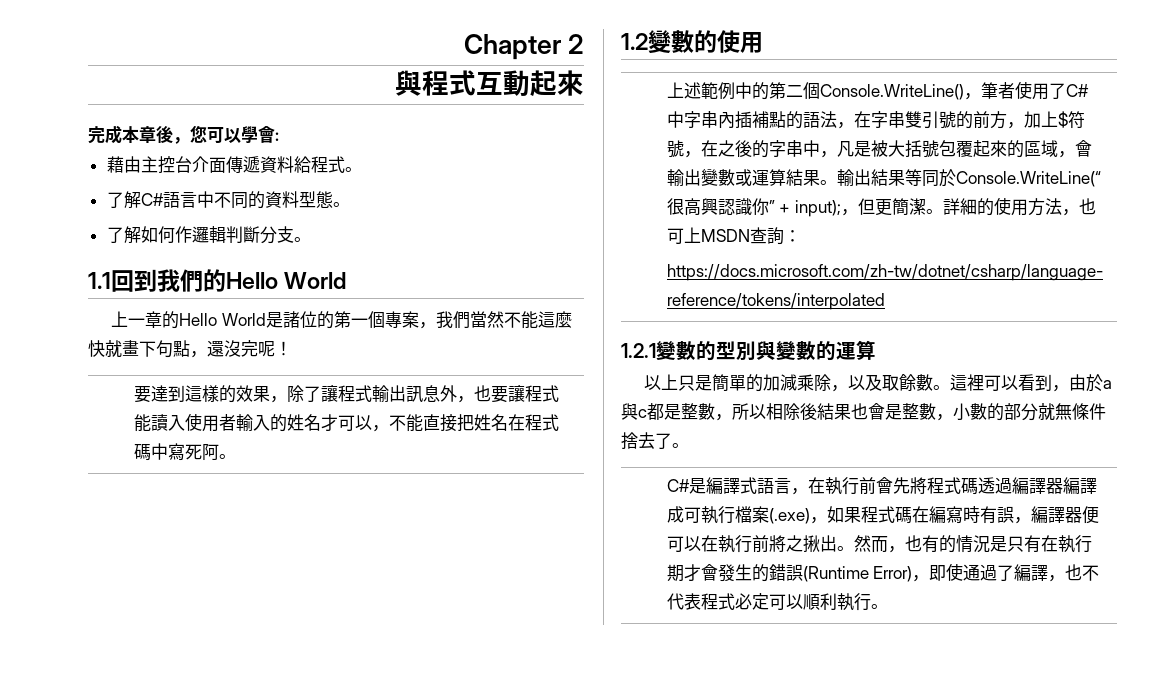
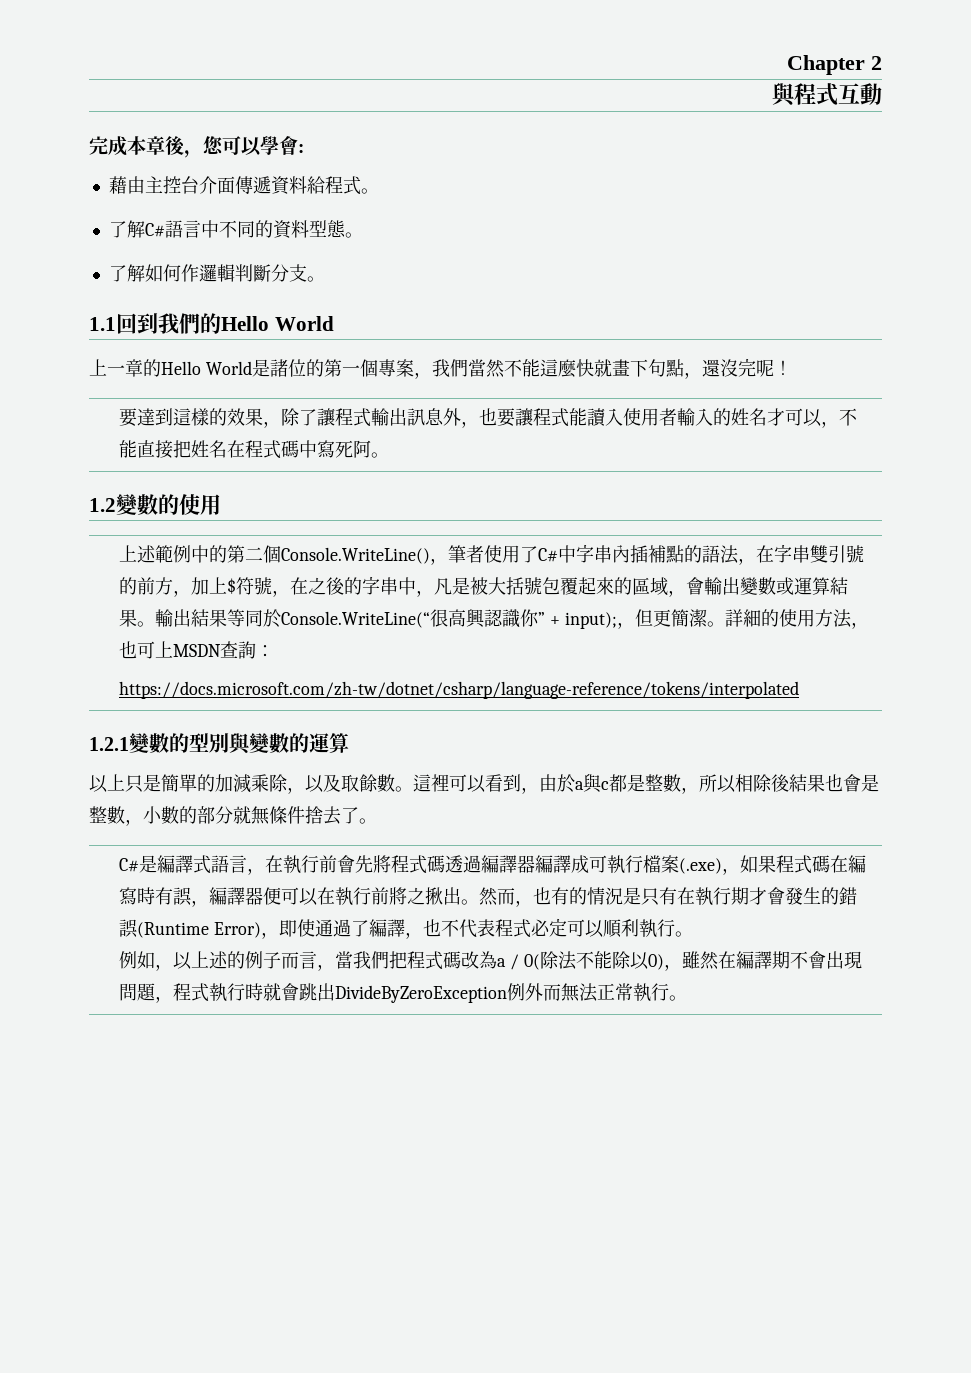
[530,70,584,97] 起來 -> (882, 94) none
(888, 606) none -> [119,951,863,971] [119,983,688,1003] // 例如，以上述的例子而言，當我們把程式碼改為a / 0(除法不能除以0)，雖然在編譯期不會出現問題，程式執行時就會跳出DivideByZeroException例外而無法正常執行。

